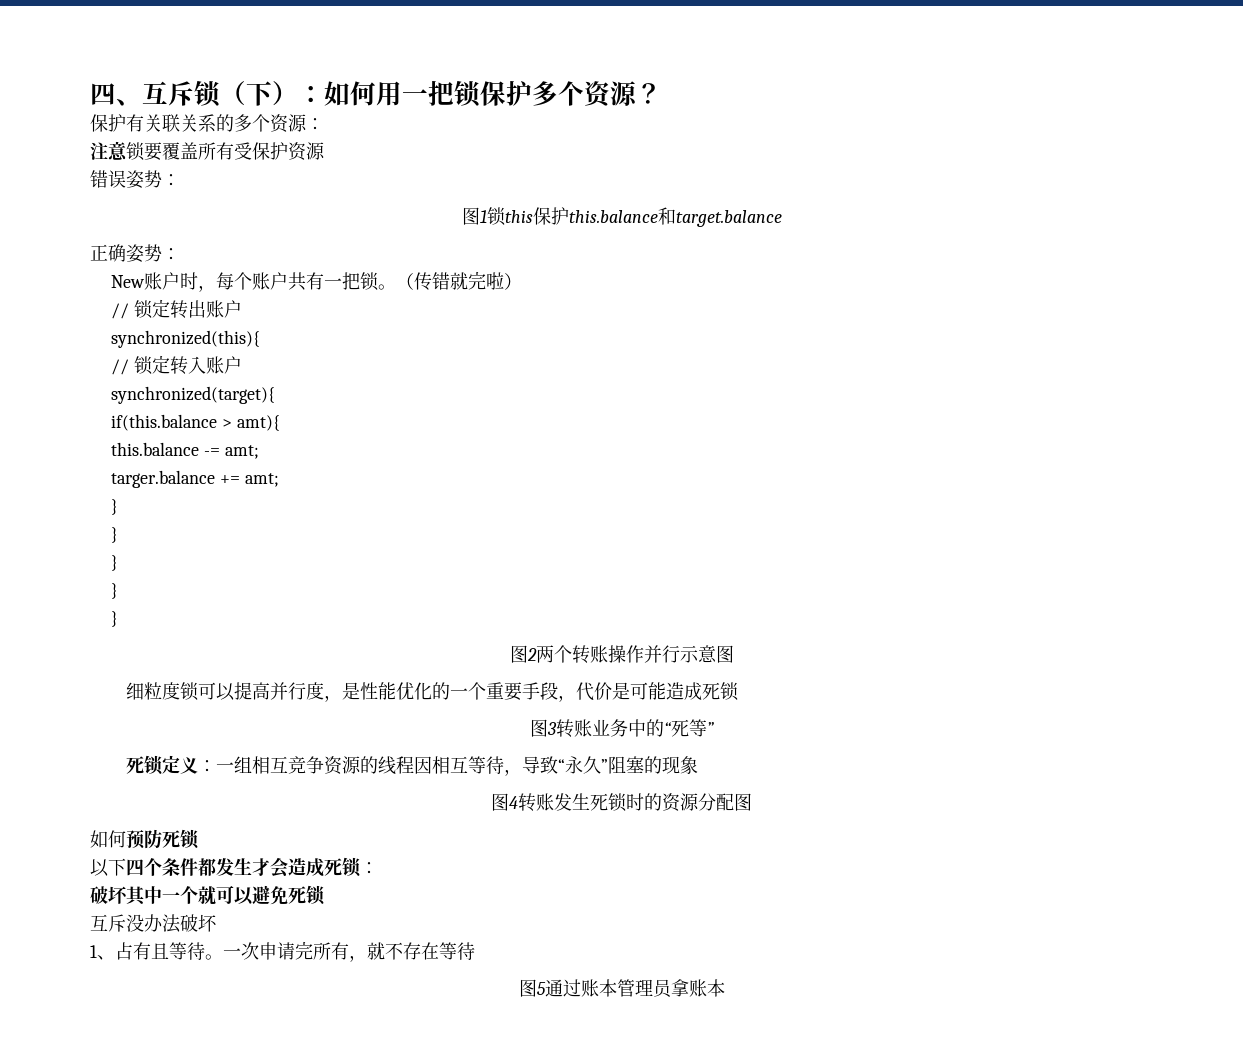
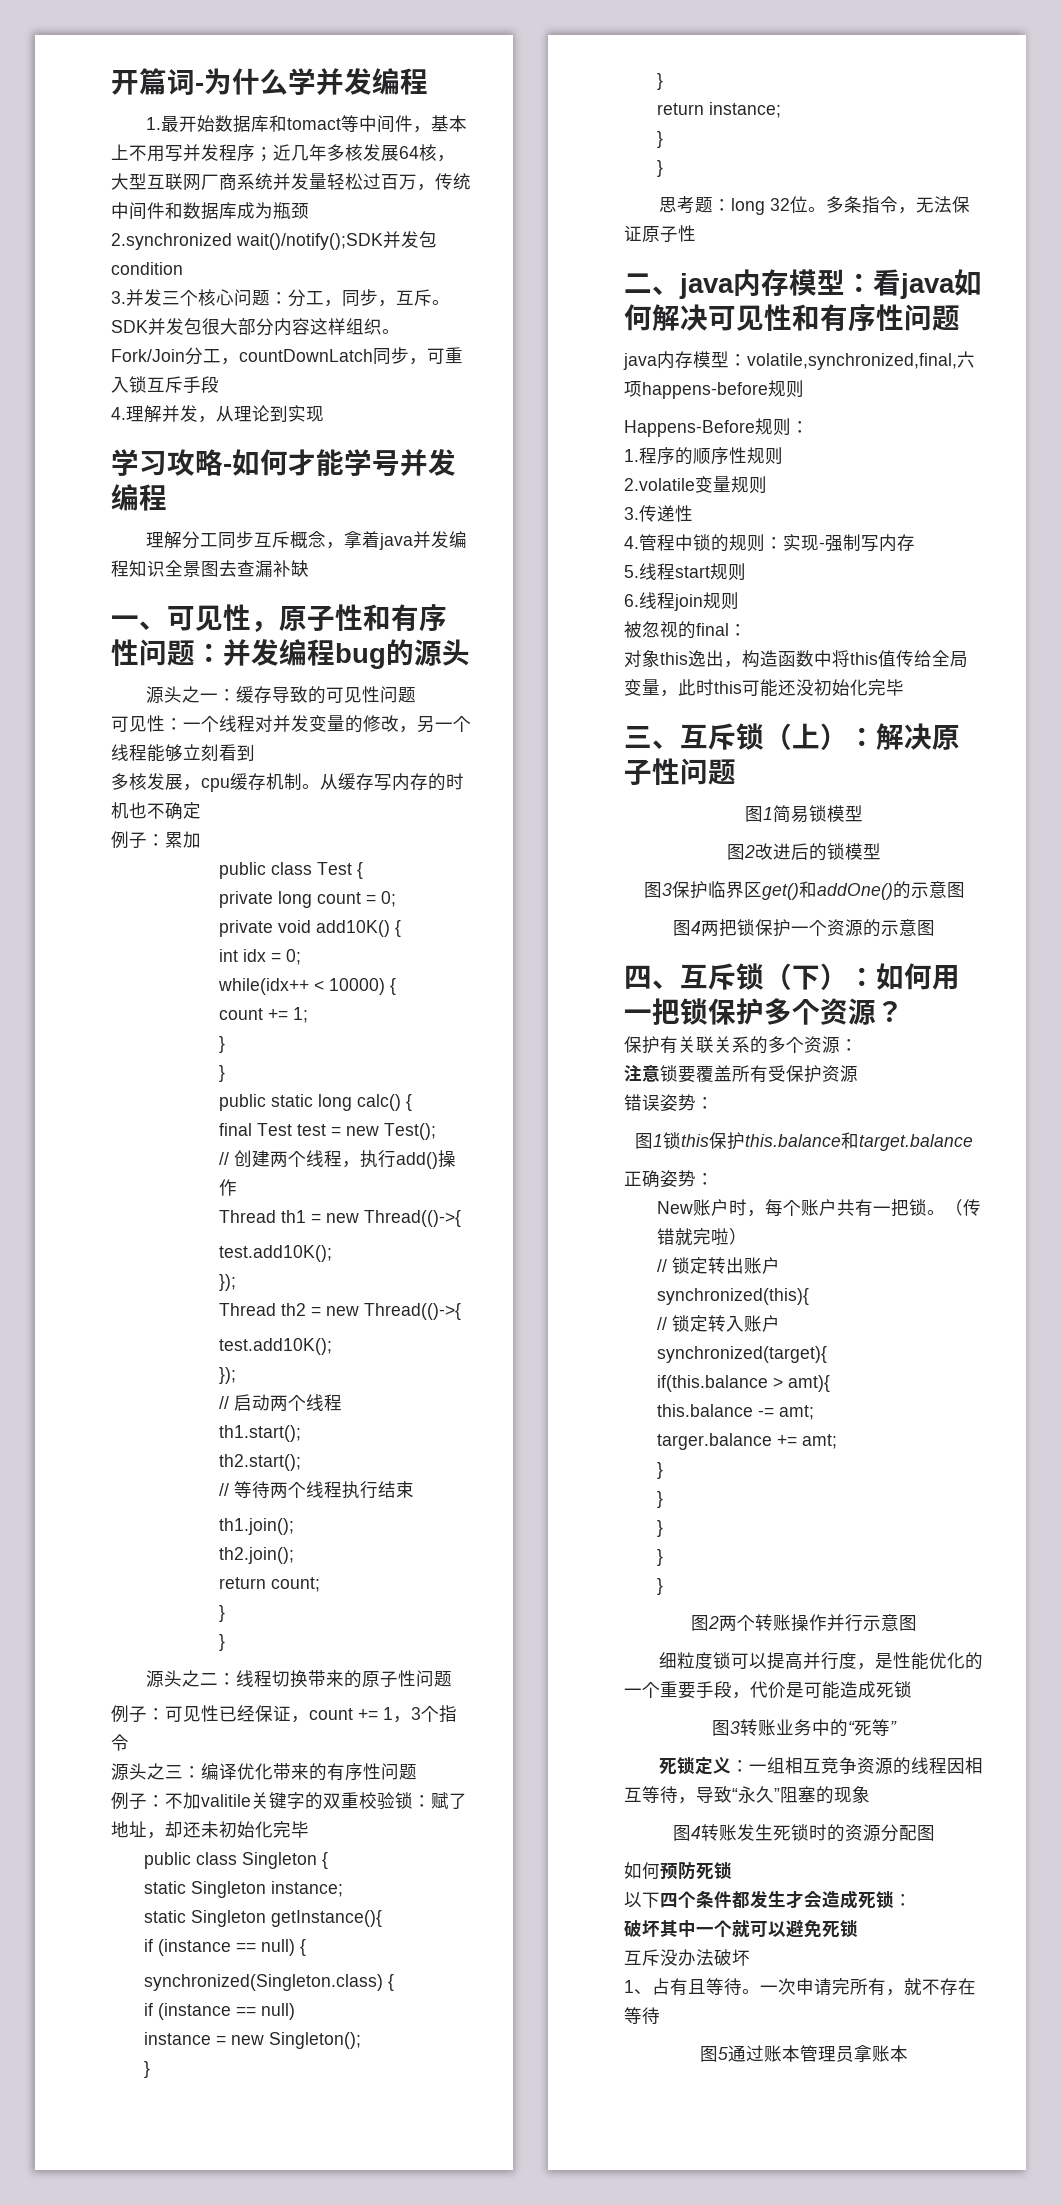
(90, 94) none -> [111,68,428,95] [146,115,468,133] [111,144,455,162] [111,173,471,191] [111,202,309,220] [111,231,437,250] [111,262,183,275] [111,289,450,307] [111,318,400,336] [111,347,463,365] [111,376,219,394] [111,405,324,423] [111,449,456,476] [111,484,167,511] [146,531,468,550] [111,560,309,577] [111,604,447,632] [111,639,470,669] [146,686,417,704] [111,715,471,733] [111,744,255,762] [111,773,464,792] [111,802,201,820] [111,831,201,849] [219,862,363,879] [219,891,396,908] [219,920,401,937] [219,949,301,965] [218,978,396,995] [219,1007,308,1023] [219,1036,225,1053] [219,1065,225,1082] [219,1094,412,1111] [219,1123,436,1140] [219,1150,456,1169] [219,1179,237,1196] [219,1210,461,1227] [219,1245,332,1262] [219,1274,236,1291] [219,1303,461,1320] [219,1338,332,1355] [219,1367,236,1384] [219,1394,342,1411] [219,1425,301,1442] [219,1454,301,1471] [219,1481,414,1499] [219,1518,294,1535] [219,1547,294,1564] [219,1577,320,1592] [219,1605,225,1622] [219,1634,225,1651] [146,1670,453,1688] [111,1705,457,1723] [111,1734,129,1751] [111,1763,417,1781] [111,1792,467,1810] [111,1821,309,1839] [144,1852,329,1869] [144,1881,344,1898] [144,1910,383,1927] [144,1939,307,1956] [144,1974,395,1991] [144,2003,296,2020] [144,2032,362,2049] [144,2061,151,2078] [657,73,664,90] [657,102,782,118] [657,131,664,148] [657,160,664,177] [659,196,971,215] [624,225,696,243] [624,269,982,299] [624,304,960,332] [623,351,975,370] [624,380,804,399] [624,418,809,437] [624,447,783,465] [624,476,767,494] [624,505,693,522] [624,534,915,552] [624,563,746,581] [624,592,739,611] [624,621,747,639] [624,650,968,668] [624,679,904,697] [624,723,960,750] [624,758,736,786] [745,805,863,823] [727,843,881,861] [643,881,965,900] [673,919,935,937] 开篇词-为什么学并发编程 // 1.最开始数据库和tomact等中间件，基本上不用写并发程序；近几年多核发展64核，大型互联网厂商系统并发量轻松过百万，传统中间件和数据库成为瓶颈 // 2.synchronized wait()/notify();SDK并发包condition // 3.并发三个核心问题：分工，同步，互斥。SDK并发包很大部分内容这样组织。Fork/Join分工，countDownLatch同步，可重入锁互斥手段 // 4.理解并发，从理论到实现 // 学习攻略-如何才能学号并发编程 // 理解分工同步互斥概念，拿着java并发编程知识全景图去查漏补缺 // 一、可见性，原子性和有序性问题：并发编程bug的源头 // 源头之一：缓存导致的可见性问题 // 可见性：一个线程对并发变量的修改，另一个线程能够立刻看到 // 多核发展，cpu缓存机制。从缓存写内存的时机也不确定 // 例子：累加 // public class Test { // private long count = 0; // private void add10K() { // int idx = 0; // while(idx++ < 10000) { // count += 1; // } // } // public static long calc() { // final Test test = new Test(); // // 创建两个线程，执行add()操作 // Thread th1 = new Thread(()->{ // test.add10K(); // }); // Thread th2 = new Thread(()->{ // test.add10K(); // }); // // 启动两个线程 // th1.start(); // th2.start(); // // 等待两个线程执行结束 // th1.join(); // th2.join(); // return count; // } // } // 源头之二：线程切换带来的原子性问题 // 例子：可见性已经保证，count += 1，3个指令 // 源头之三：编译优化带来的有序性问题 // 例子：不加valitile关键字的双重校验锁：赋了地址，却还未初始化完毕 // public class Singleton { // static Singleton instance; // static Singleton getInstance(){ // if (instance == null) { // synchronized(Singleton.class) { // if (instance == null) // instance = new Singleton(); // } // } // return instance; // } // } // 思考题：long 32位。多条指令，无法保证原子性 // 二、java内存模型：看java如何解决可见性和有序性问题 // java内存模型：volatile,synchronized,final,六项happens-before规则 // Happens-Before规则： // 1.程序的顺序性规则 // 2.volatile变量规则 // 3.传递性 // 4.管程中锁的规则：实现-强制写内存 // 5.线程start规则 // 6.线程join规则 // 被忽视的final： // 对象this逸出，构造函数中将this值传给全局变量，此时this可能还没初始化完毕 // 三、互斥锁（上）：解决原子性问题 // 图1简易锁模型 // 图2改进后的锁模型 // 图3保护临界区get()和addOne()的示意图 // 图4两把锁保护一个资源的示意图 //

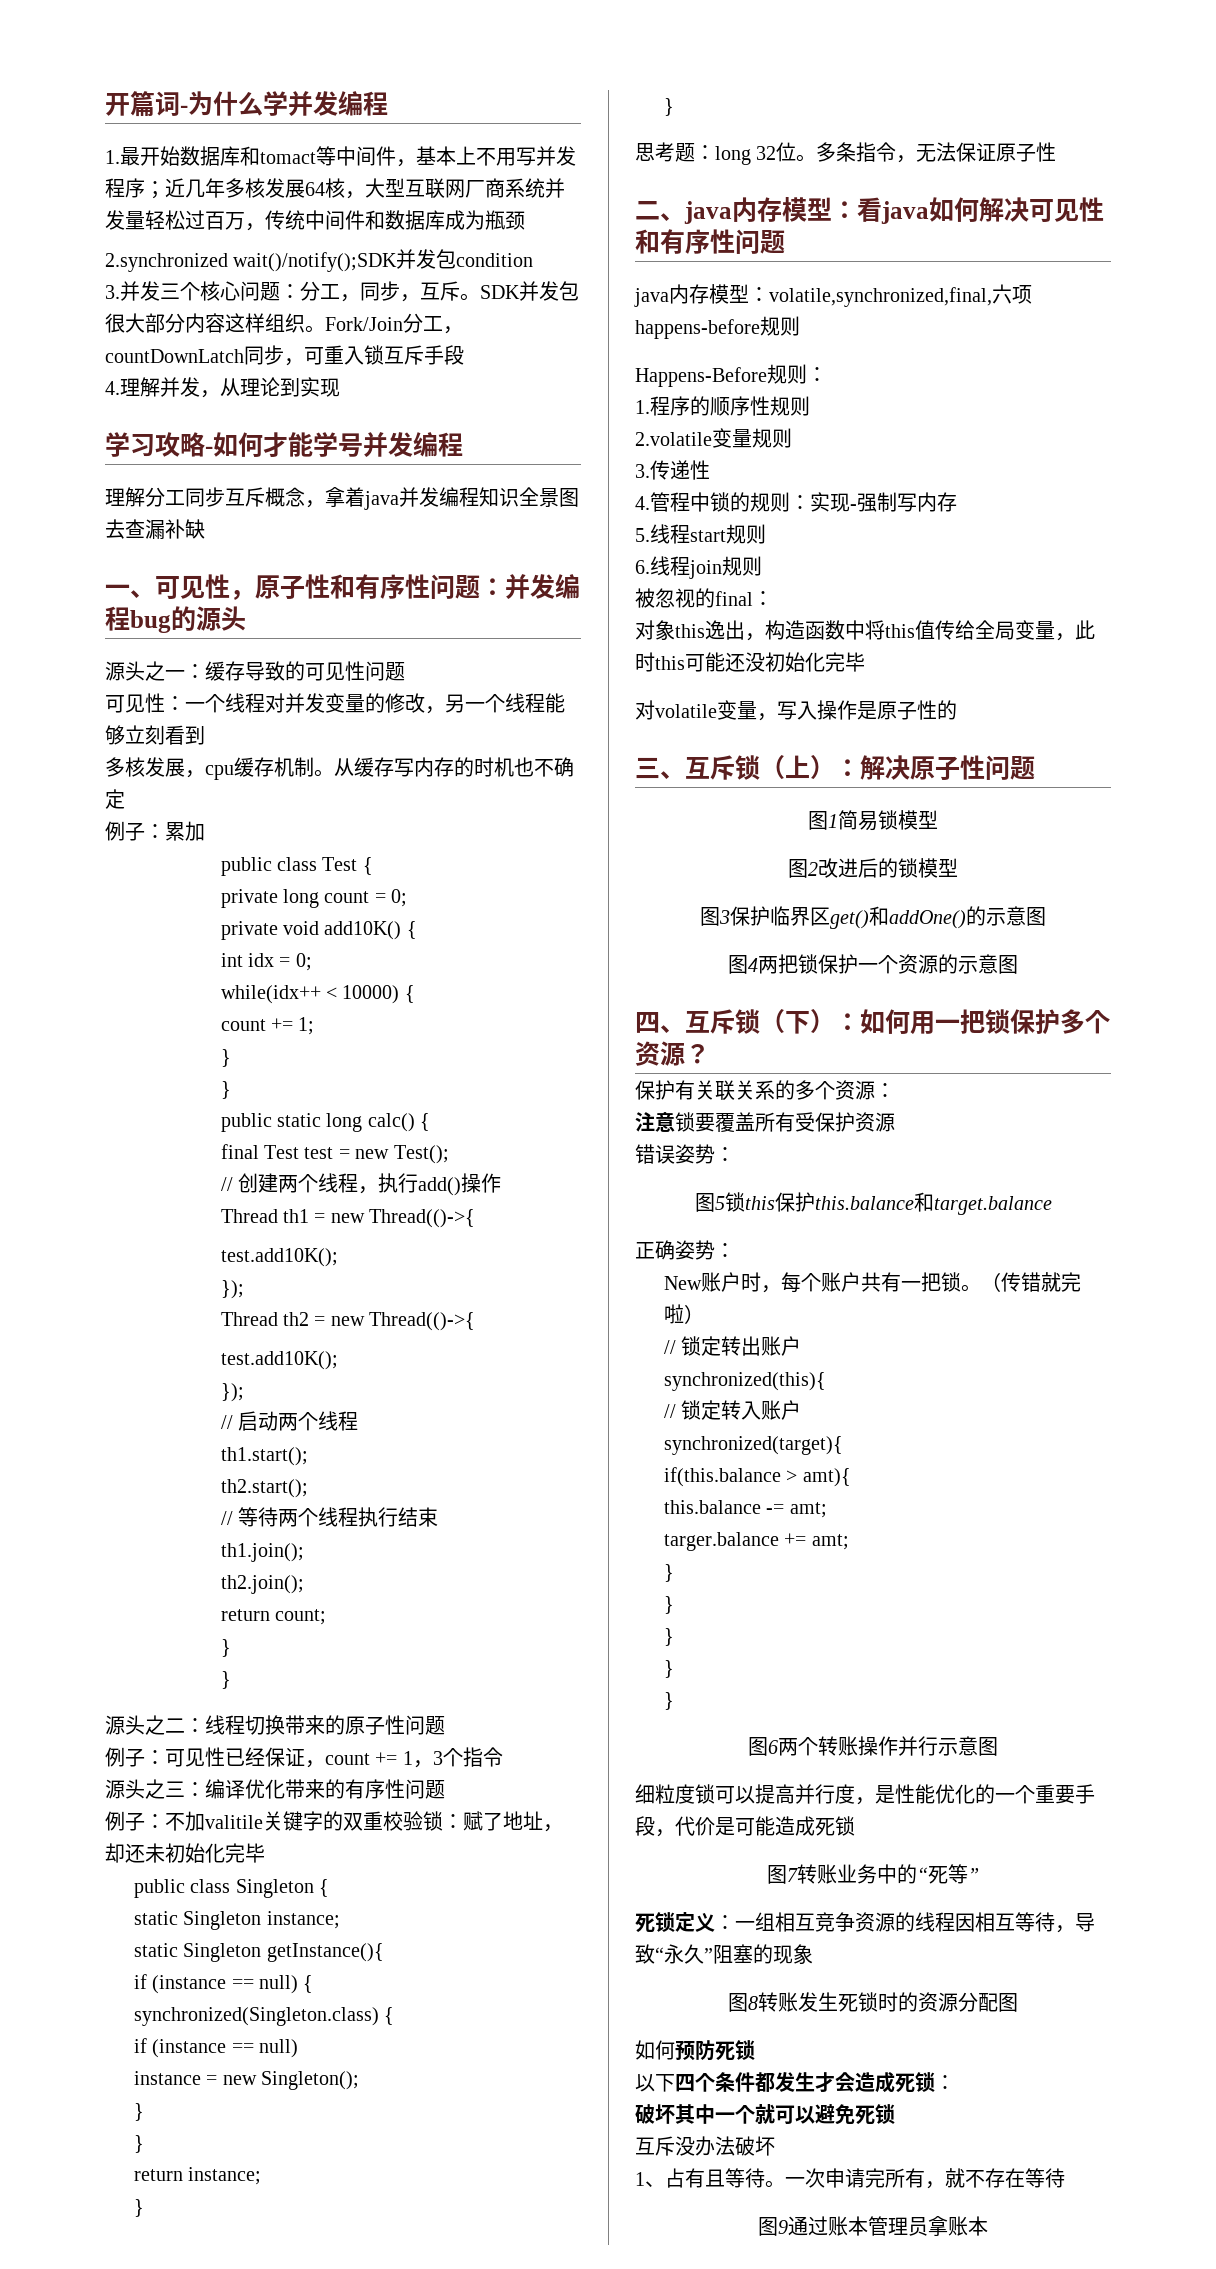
(904, 687) none -> [635,700,957,721] // 对volatile变量，写入操作是原子性的
[653,1134,663,1147] 1 -> [714,1196,725,1210] 5
[708,1616,719,1629] 2 -> [768,1740,778,1754] 6
[730,1721,740,1734] 3 -> [787,1868,798,1882] 7
[691,1826,701,1839] 4 -> [748,1996,758,2010] 8
[718,2047,728,2060] 5 -> [778,2220,788,2234] 9

